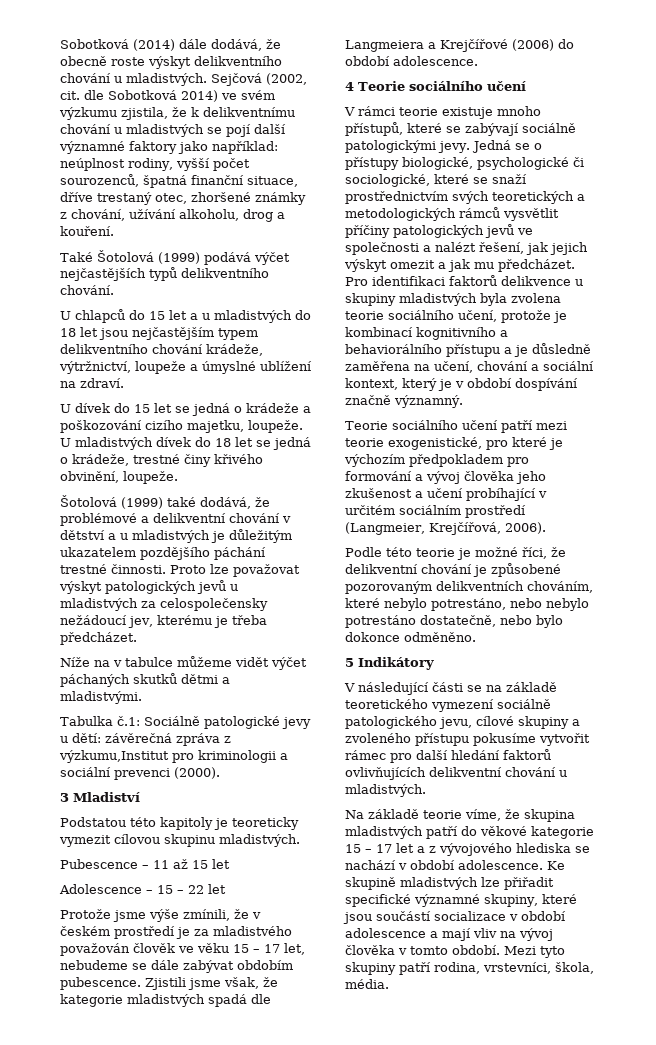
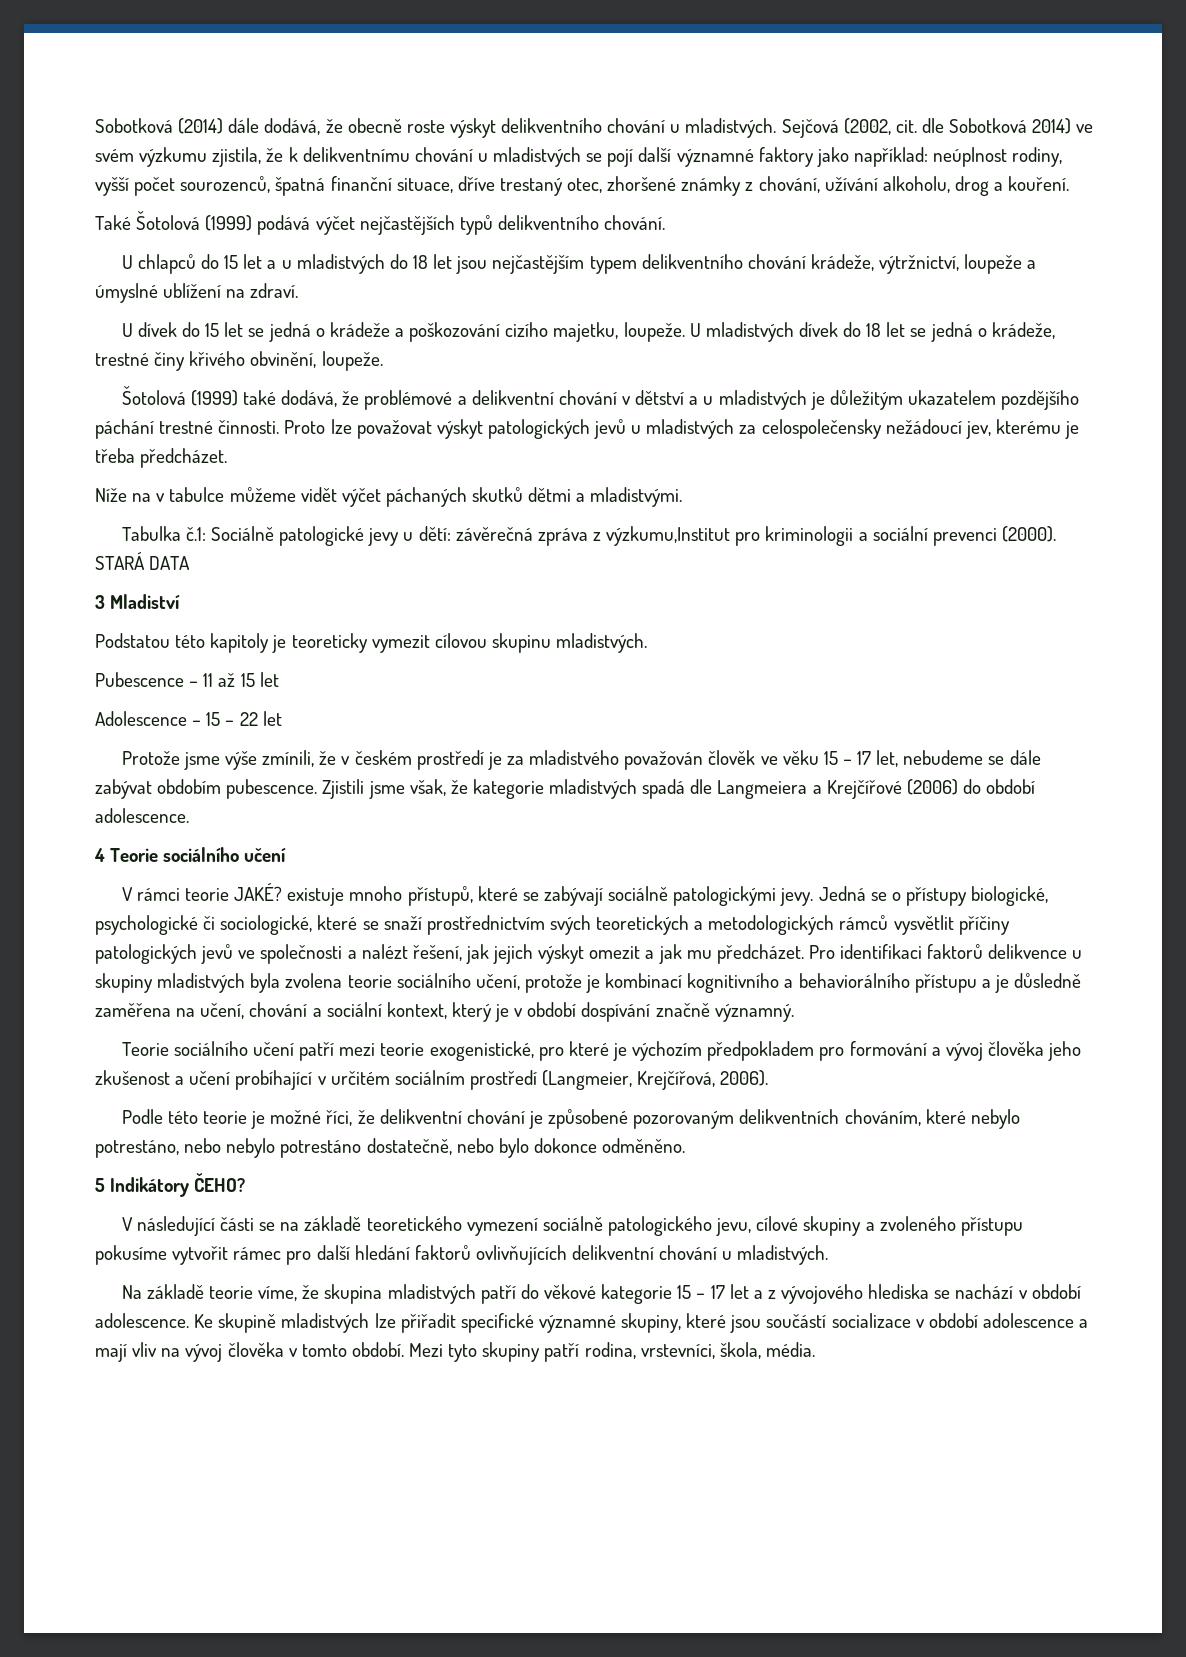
(220, 773) none -> [95,552,191,570] STARÁ DATA
(438, 111) none -> [234,883,283,901] JAKÉ?
(434, 663) none -> [194,1173,246,1192] ČEHO?

